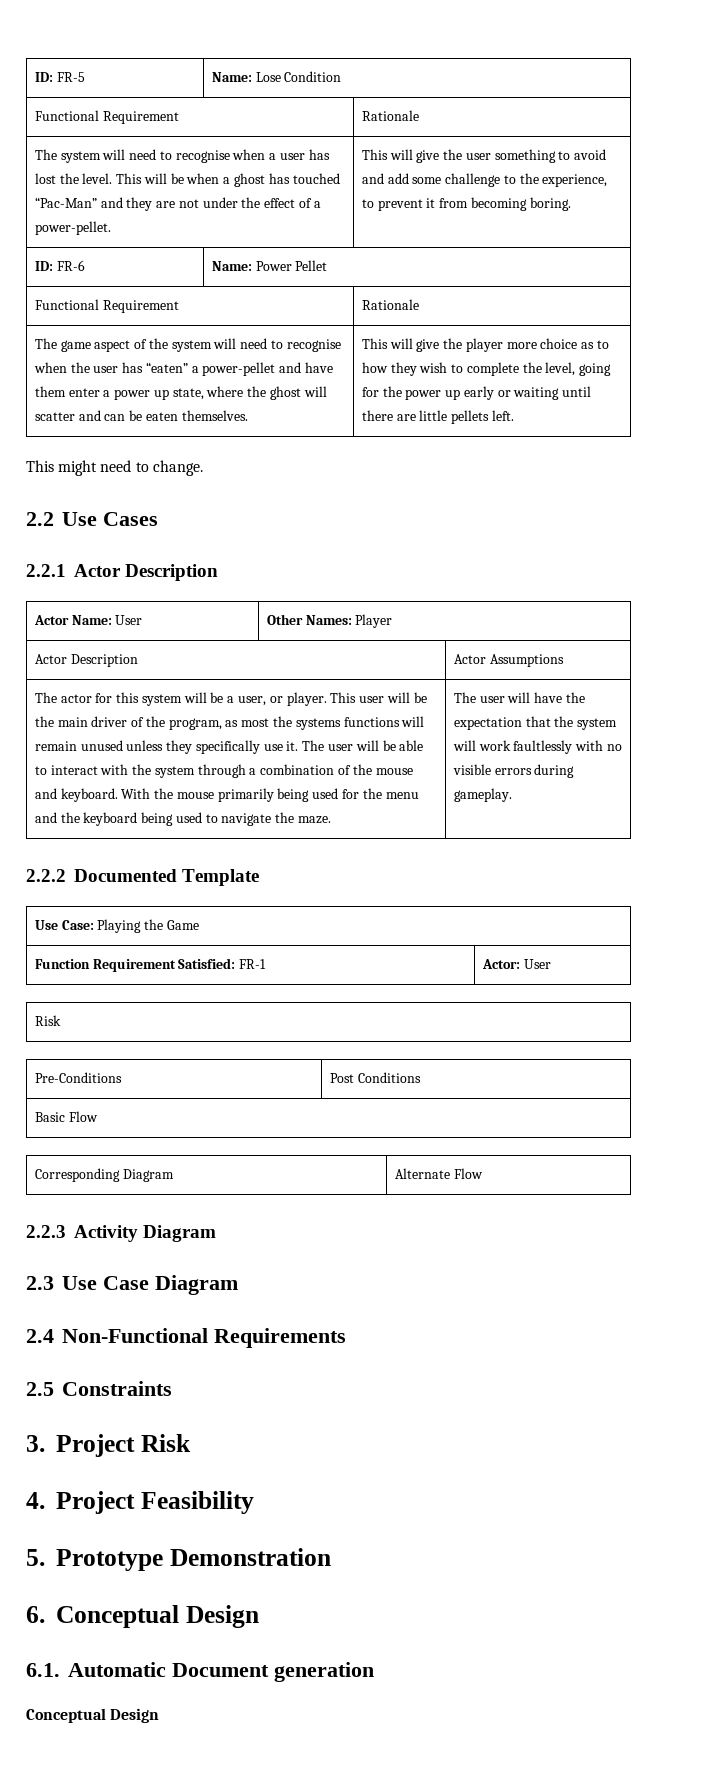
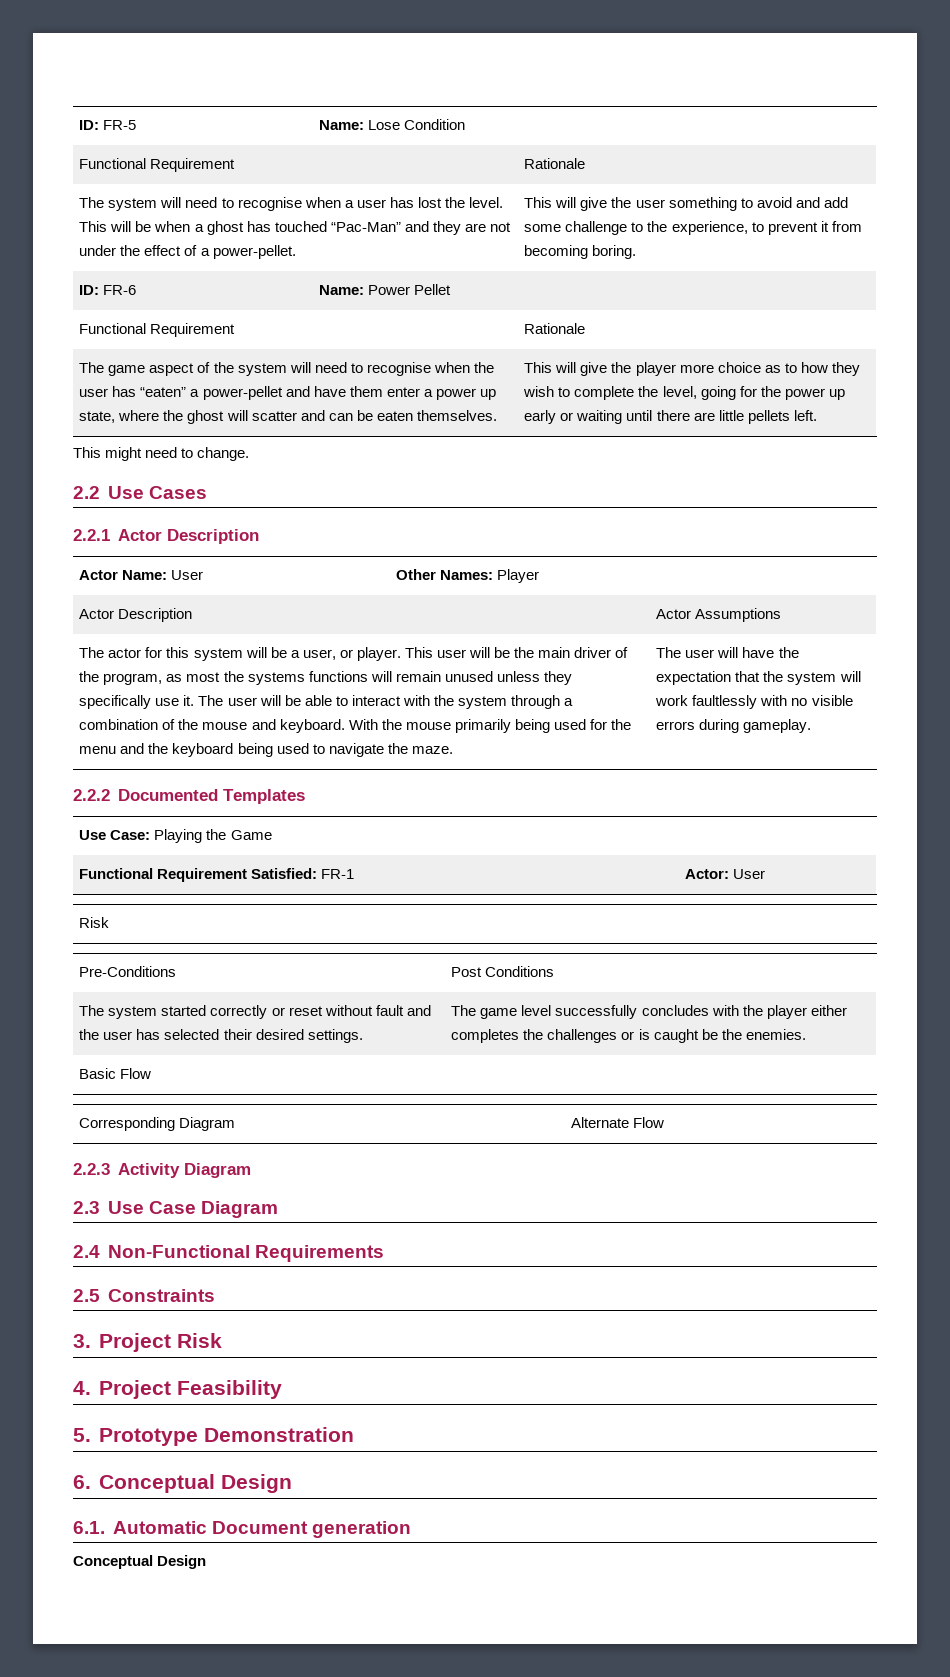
[181,869,259,886] Template -> [222,789,305,804] Templates
[34,959,90,969] Function -> [79,868,154,879] Functional
(421, 1077) none -> [79,1005,431,1019] [79,1029,363,1043] [451,1005,847,1019] [451,1029,806,1043] // The system started correctly or reset without fault and the user has selected their desired settings. | The game level successfully concludes with the player either completes the challenges or is caught be the enemies.

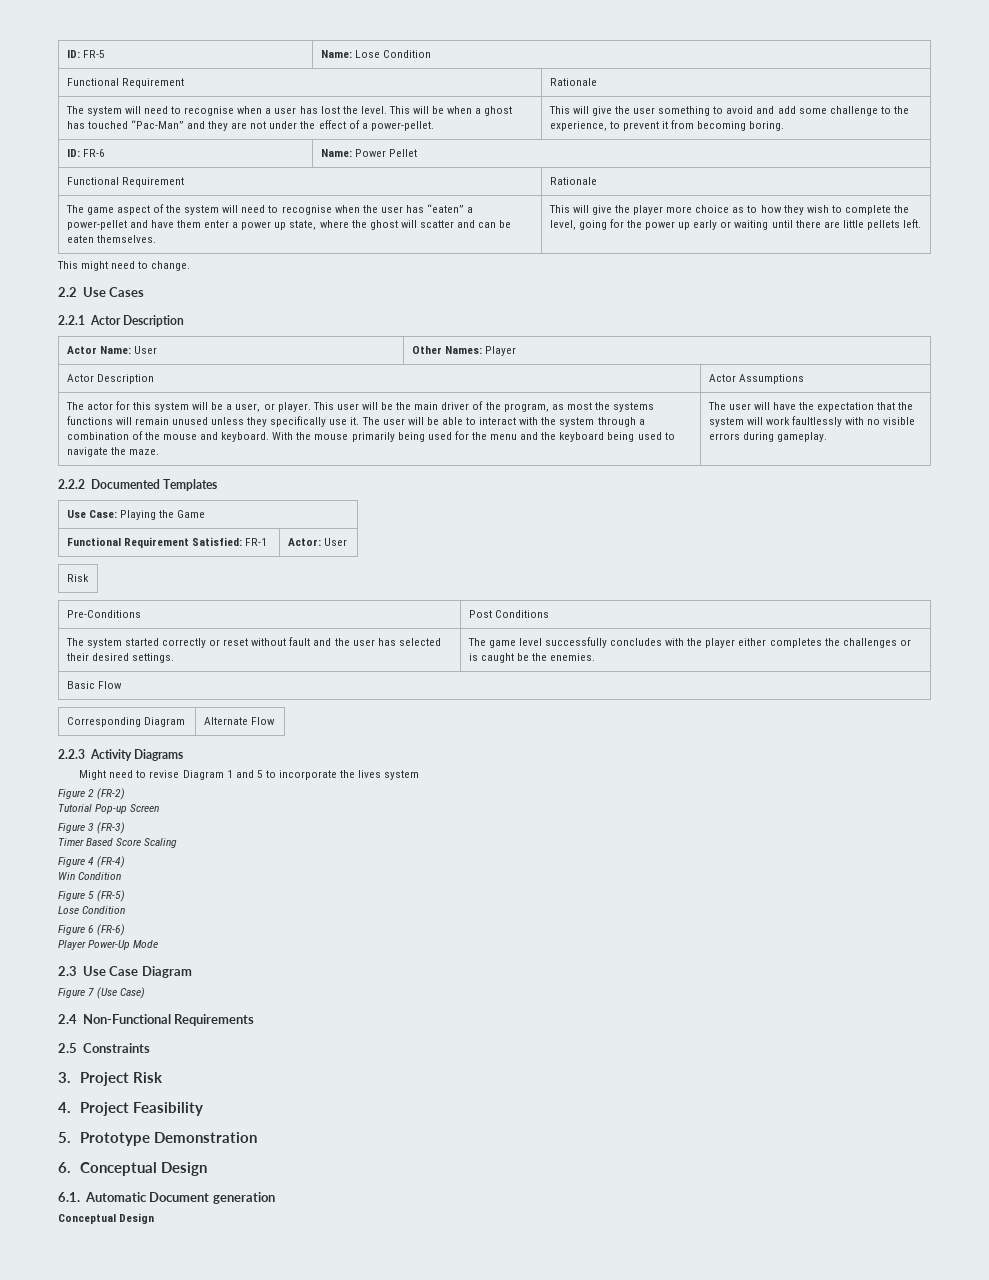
[183,1163,251,1178] Diagram -> [133,749,183,761] [79,770,420,780] [58,788,126,800] [58,804,160,814] [58,822,126,834] [58,838,178,848] [58,856,126,868] [58,872,122,880] [58,890,126,902] [58,906,126,914] [58,924,126,936] [58,940,159,950] Diagrams // Might need to revise Diagram 1 and 5 to incorporate the lives system // Figure 2 (FR-2) // Tutorial Pop-up Screen // Figure 3 (FR-3) // Timer Based Score Scaling // Figure 4 (FR-4) // Win Condition // Figure 5 (FR-5) // Lose Condition // Figure 6 (FR-6) // Player Power-Up Mode
(278, 1209) none -> [58,987,146,999] // Figure 7 (Use Case)

